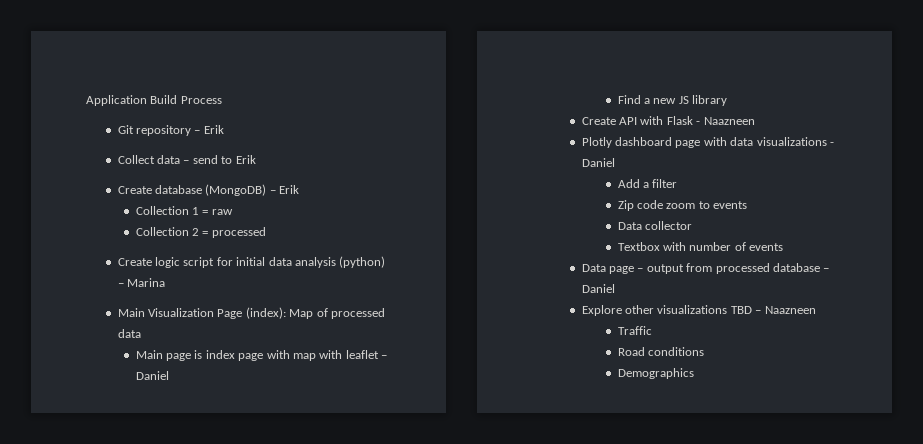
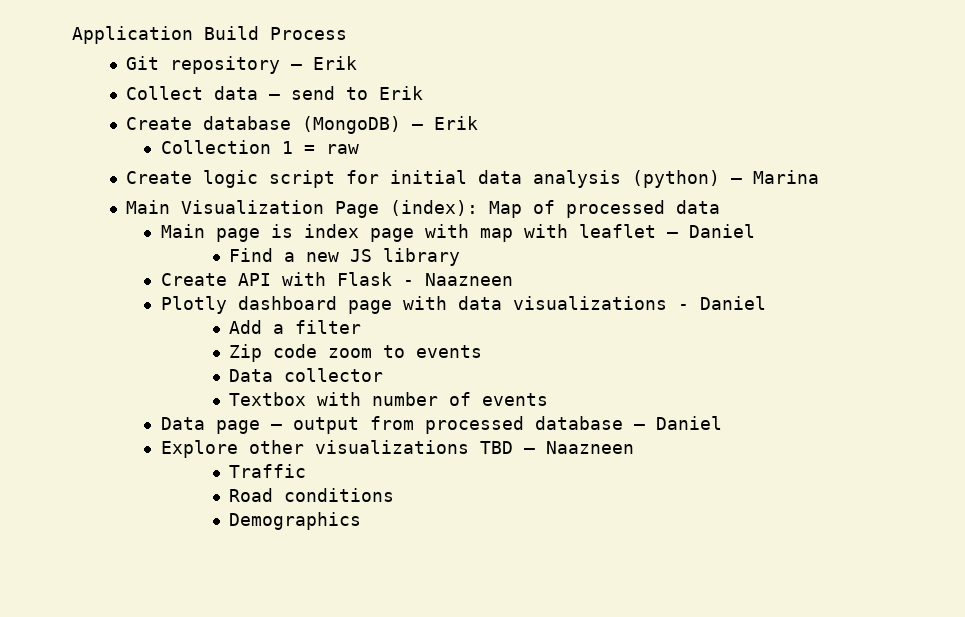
[135,227,266,238] // Collection 2 = processed -> (359, 149) none

